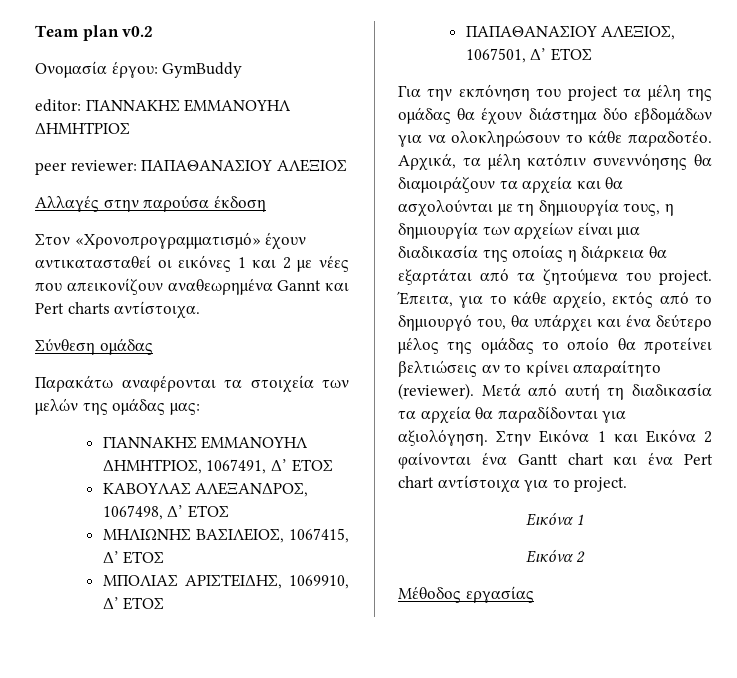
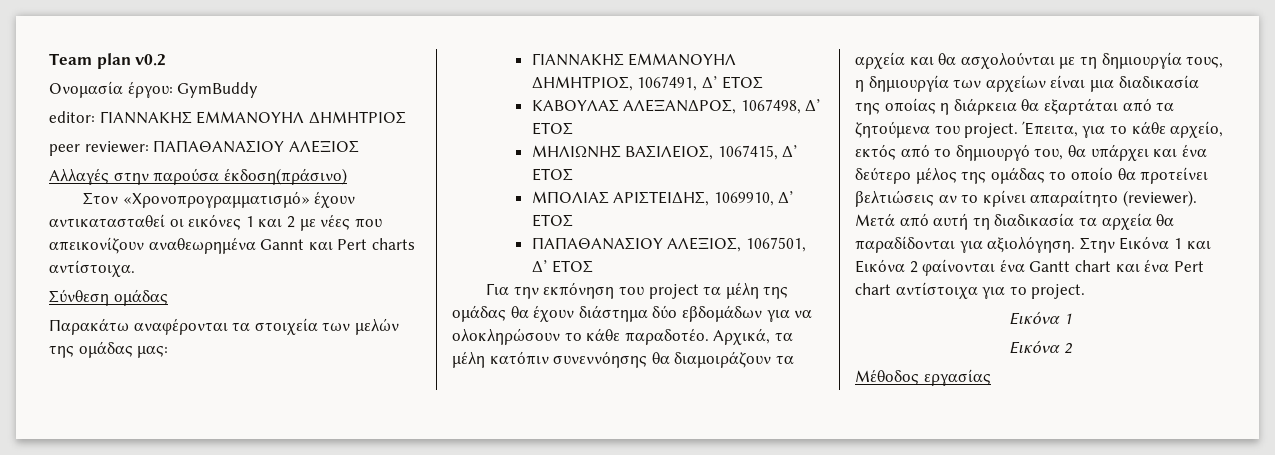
[213,195,266,212] έκδοση -> [223,168,347,185] έκδοση(πράσινο)

